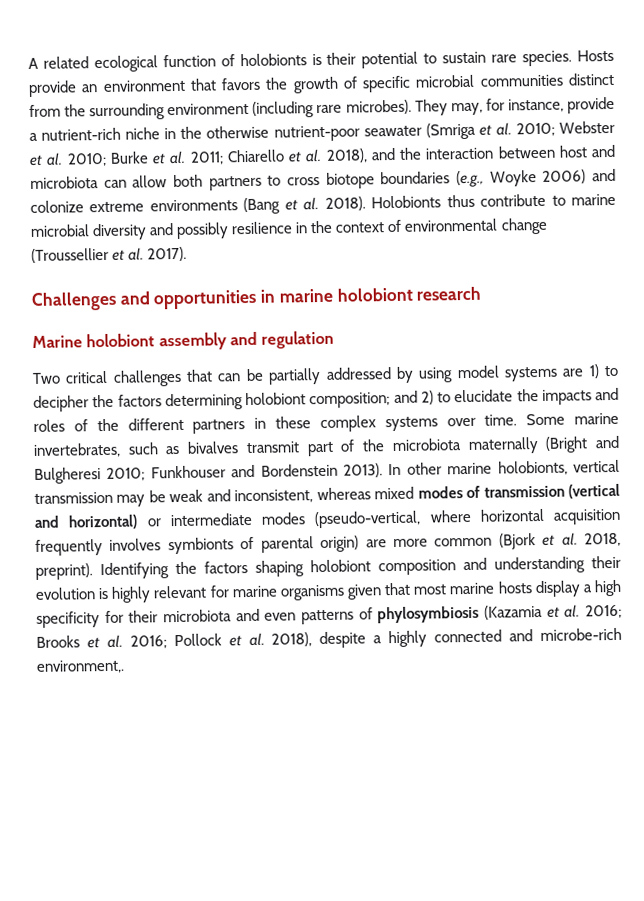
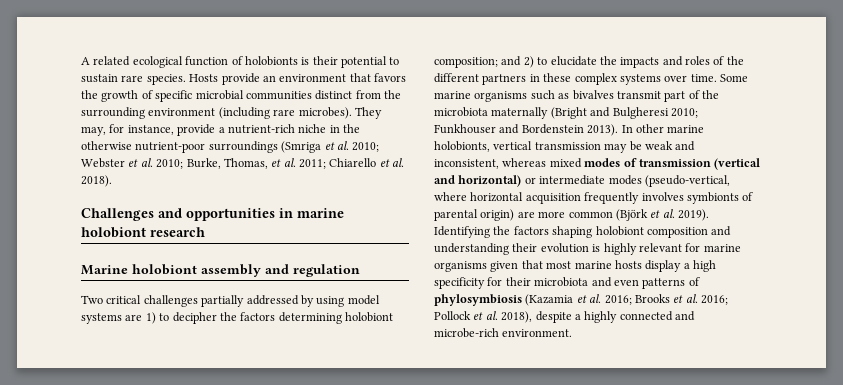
[363,125,422,137] seawater -> [208,141,278,153] surroundings
[109,151,149,164] Burke -> [186,158,268,169] Burke, Thomas,
[325,144,615,163] [30,168,616,191] [30,193,616,215] [30,217,548,241] [31,246,188,263] 2018), and the interaction between host and microbiota can allow both partners to cross biotope boundaries (e.g., Woyke 2006) and colonize extreme environments (Bang et al. 2018). Holobionts thus contribute to marine microbial diversity and possibly resilience in the context of environmental change (Troussellier et al. 2017). -> [81,175,112,187] 2018).
[186,368,264,382] that can be -> (198, 301) none
[33,442,121,458] invertebrates, -> [474,91,528,102] organisms
[498,532,621,550] [35,563,93,580] (Bjork et al. 2018, preprint). -> [615,209,709,221] (Björk et al. 2019).
[36,659,125,674] environment,. -> [502,329,573,337] environment.

